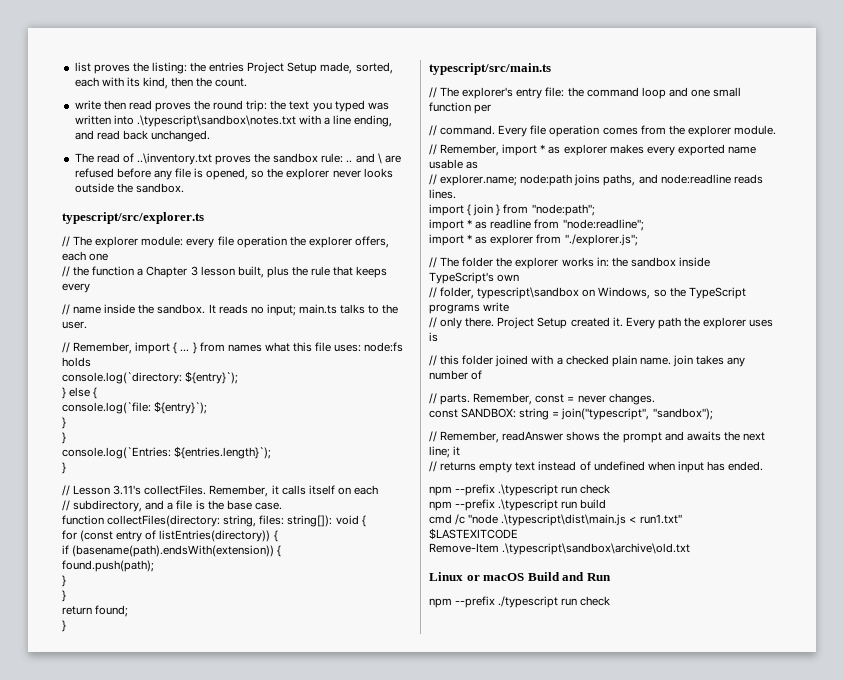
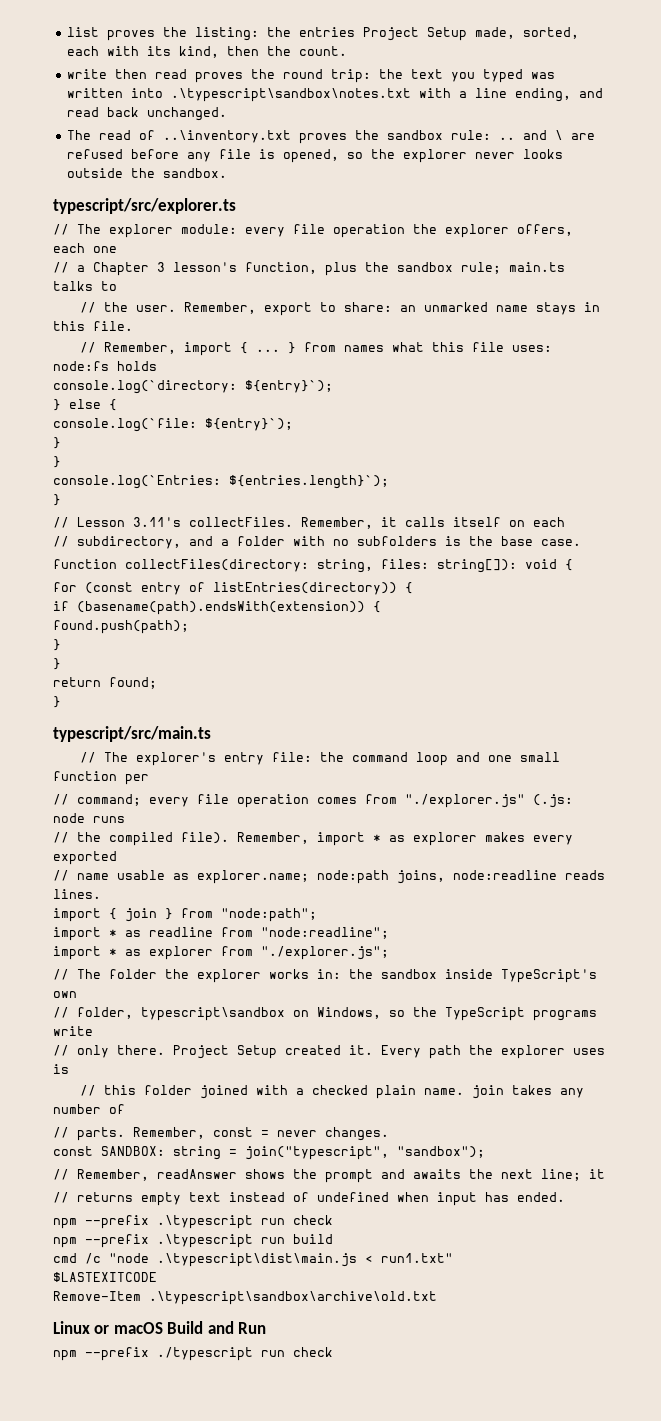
[73,266,135,276] the function -> (69, 267) none
[200,266,388,278] [62,283,90,293] [62,304,296,316] lesson built, plus the rule that keeps every // // name inside the sandbox. It reads no input; -> [173,262,501,276] lesson's function, plus the sandbox rule;
(380, 309) none -> [79,302,96,313] // //
(87, 325) none -> [183,302,600,316] [53,321,133,331] Remember, export to share: an unmarked name stays in this file.
[176,500,193,510] file -> [237,536,437,546] folder with no subfolders
[440,125,528,137] command. Every -> [77,794,189,807] command; every
[668,125,776,137] [429,144,437,155] the explorer module. // // -> [405,794,573,808] [53,813,125,823] [53,832,229,846] "./explorer.js" (.js: node runs // // the compiled file).
(725, 150) none -> [53,870,69,881] // //
[429,174,437,185] // // -> (189, 876) none
[574,174,658,186] joins paths, and -> [397,870,445,884] joins,

